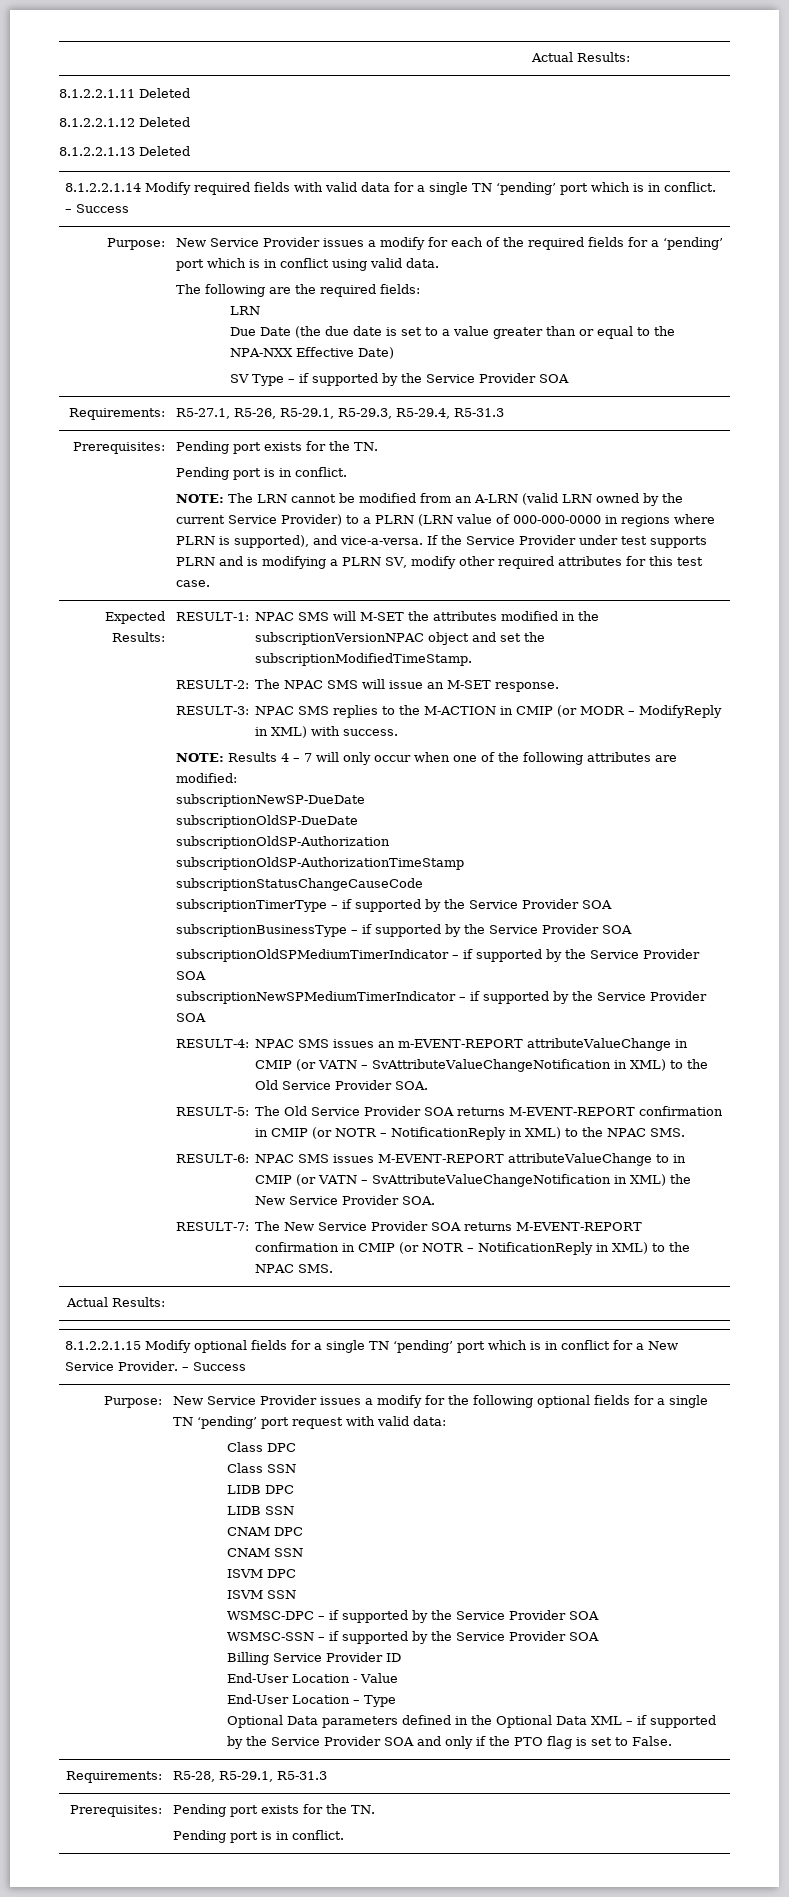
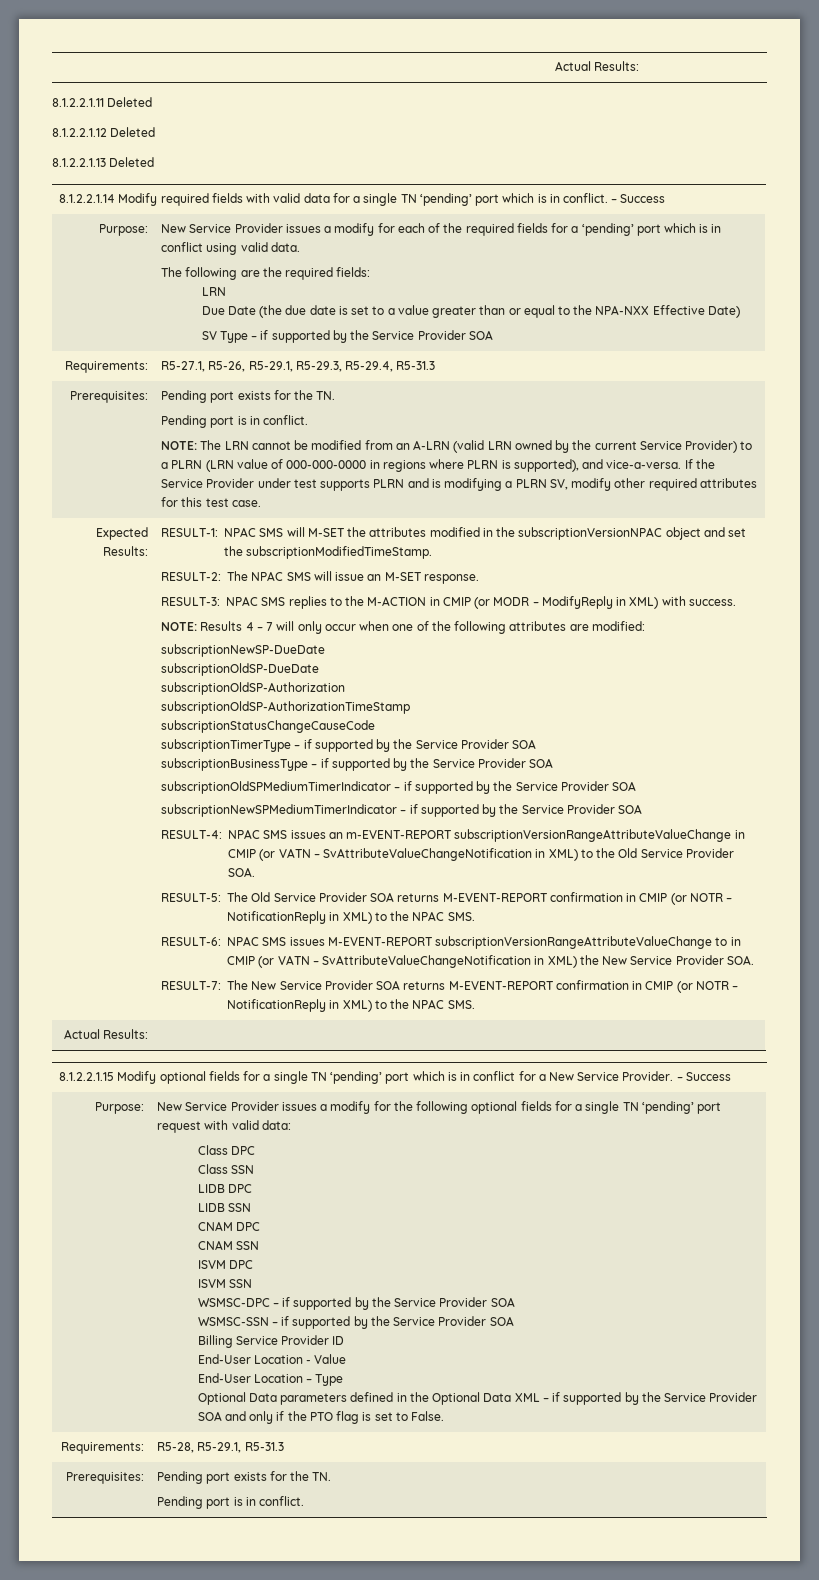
[527,1038,672,1051] attributeValueChange -> [454,829,732,842] subscriptionVersionRangeAttributeValueChange
[508,1153,653,1166] attributeValueChange -> [435,936,713,949] subscriptionVersionRangeAttributeValueChange

